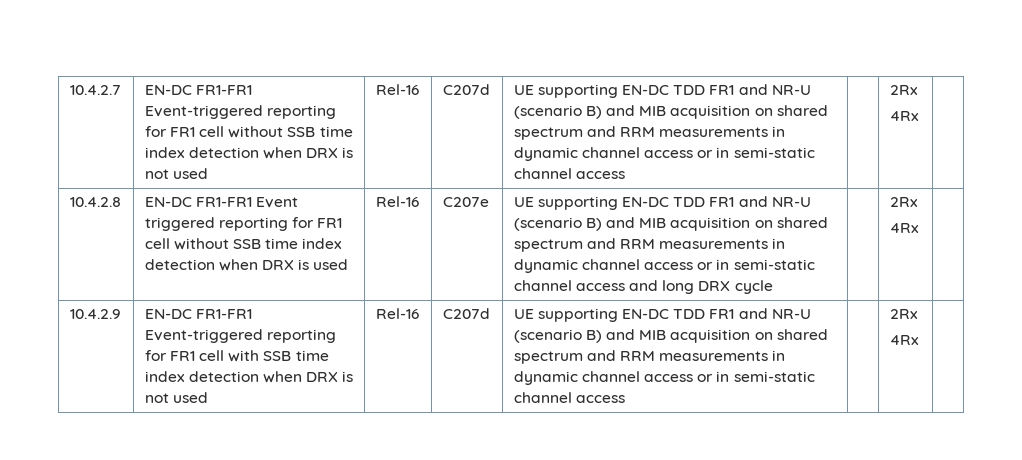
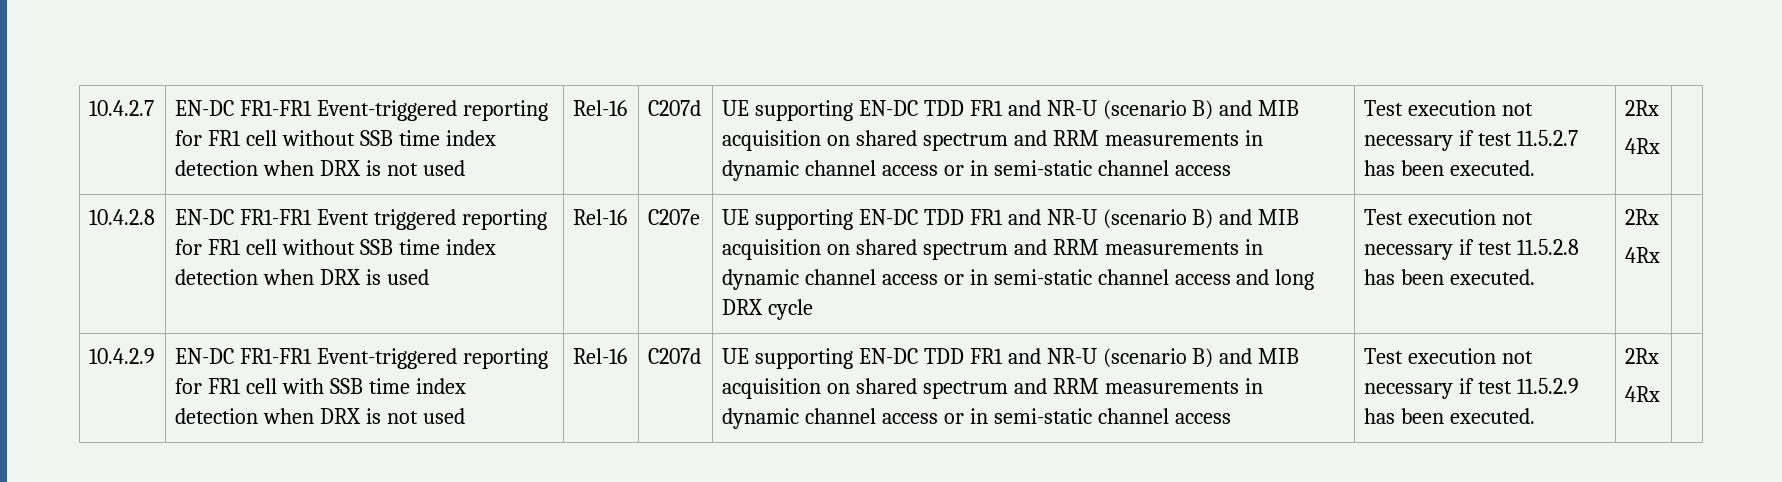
(625, 175) none -> [1363,100,1533,116] [1363,130,1578,151] [1363,160,1535,176] Test execution not necessary if test 11.5.2.7 has been executed.
(773, 287) none -> [1363,209,1533,225] [1363,239,1579,260] [1363,269,1535,285] Test execution not necessary if test 11.5.2.8 has been executed.
(625, 399) none -> [1363,348,1533,364] [1363,378,1579,399] [1363,408,1535,424] Test execution not necessary if test 11.5.2.9 has been executed.

